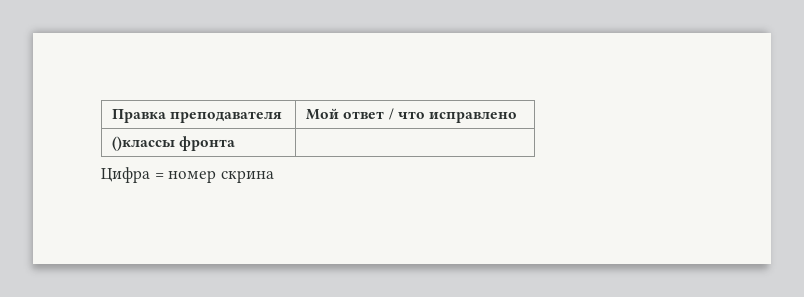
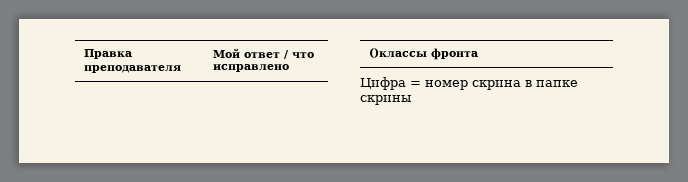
(274, 176) none -> [525,80,578,87] [360,95,411,105] в папке скрины

